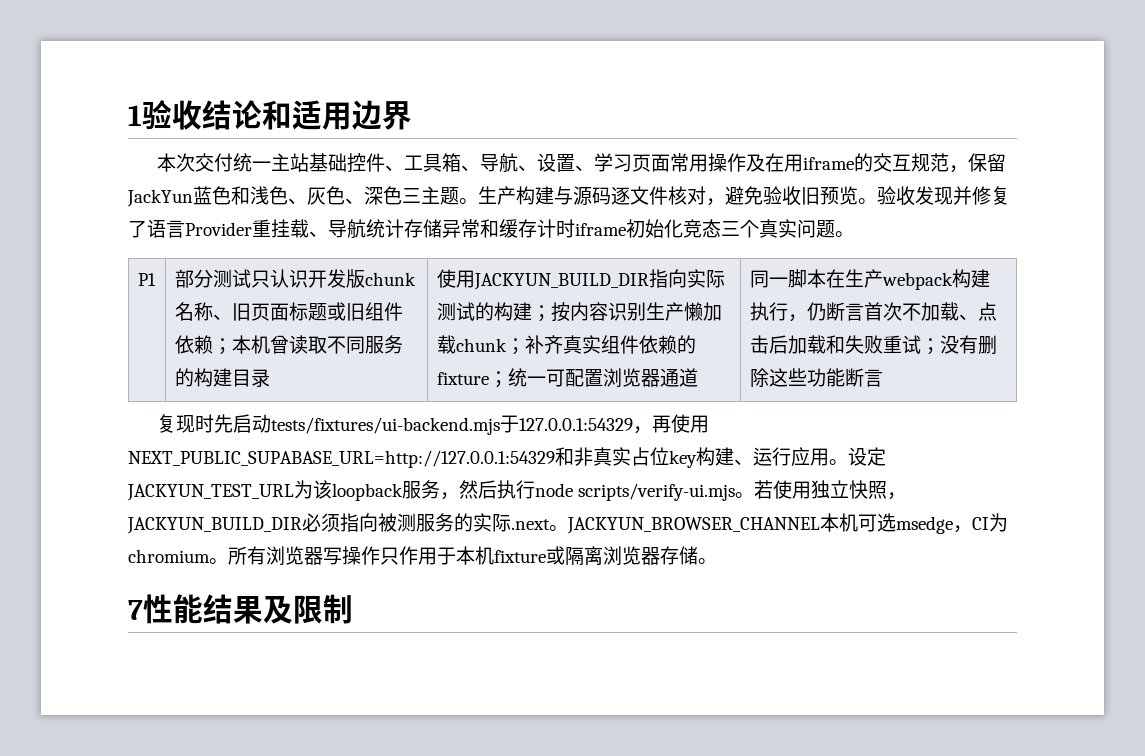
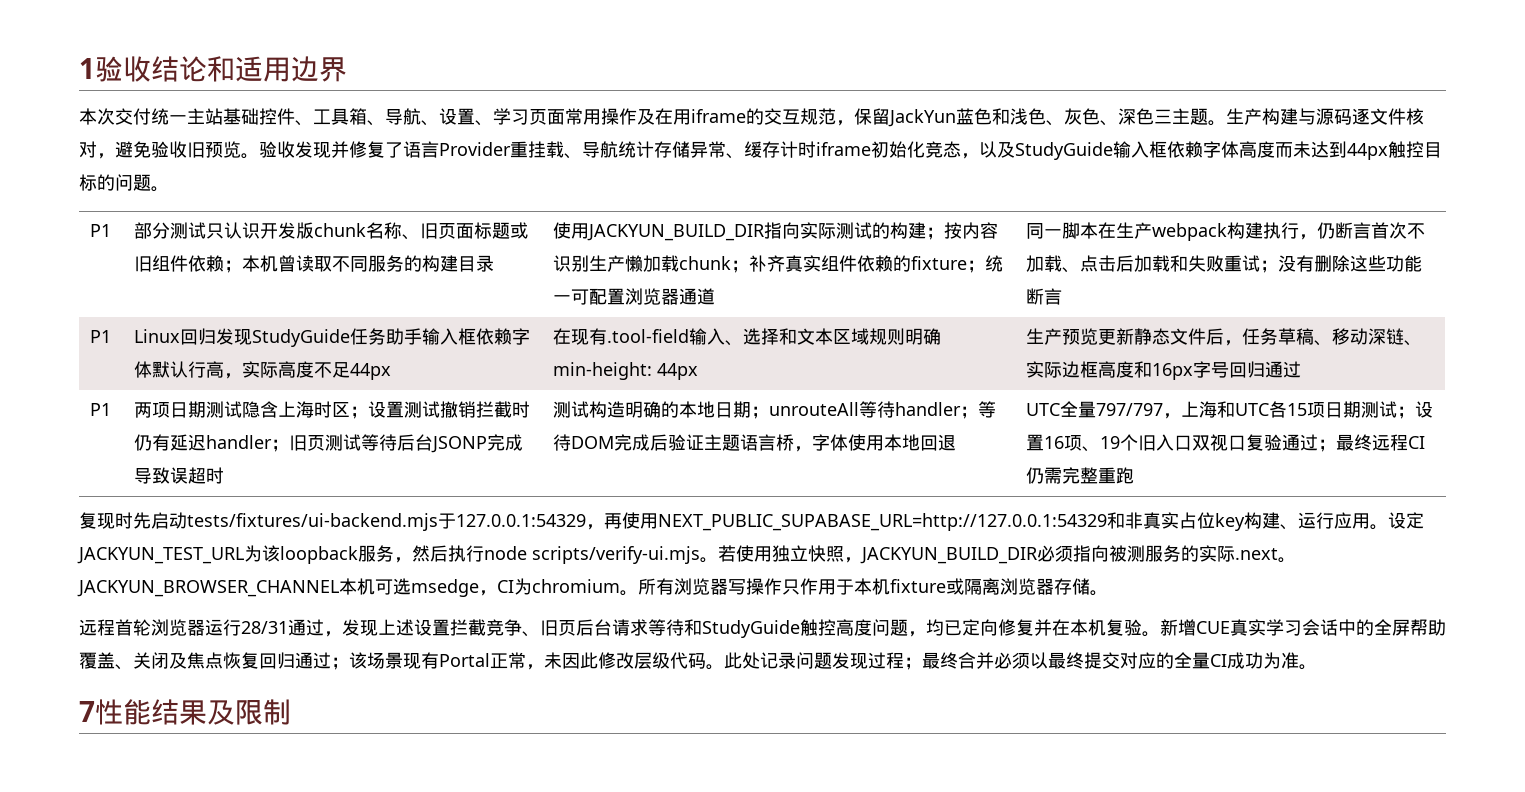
[480,219,499,238] 和 -> [726,153,744,159] 、
[721,219,797,238] 三个真实 -> [961,141,1442,160] [79,174,115,191] ，以及StudyGuide输入框依赖字体高度而未达到44px触控目标的
(883, 378) none -> [90,330,112,343] [134,328,531,347] [134,361,392,380] [553,328,942,346] [553,362,699,380] [1026,328,1423,346] [1026,361,1302,380] [90,403,112,416] [134,401,531,419] [134,434,524,453] [134,467,225,484] [553,401,997,419] [553,434,957,452] [1026,401,1434,419] [1026,434,1426,452] [1026,467,1135,484] // P1 | Linux回归发现StudyGuide任务助手输入框依赖字体默认行高，实际高度不足44px | 在现有.tool-field输入、选择和文本区域规则明确min-height: 44px | 生产预览更新静态文件后，任务草稿、移动深链、实际边框高度和16px字号回归通过 // P1 | 两项日期测试隐含上海时区；设置测试撤销拦截时仍有延迟handler；旧页测试等待后台JSONP完成导致误超时 | 测试构造明确的本地日期；unrouteAll等待handler；等待DOM完成后验证主题语言桥，字体使用本地回退 | UTC全量797/797，上海和UTC各15项日期测试；设置16项、19个旧入口双视口复验通过；最终远程CI仍需完整重跑
(717, 561) none -> [79,619,1446,638] [79,652,1317,670] // 远程首轮浏览器运行28/31通过，发现上述设置拦截竞争、旧页后台请求等待和StudyGuide触控高度问题，均已定向修复并在本机复验。新增CUE真实学习会话中的全屏帮助覆盖、关闭及焦点恢复回归通过；该场景现有Portal正常，未因此修改层级代码。此处记录问题发现过程；最终合并必须以最终提交对应的全量CI成功为准。

